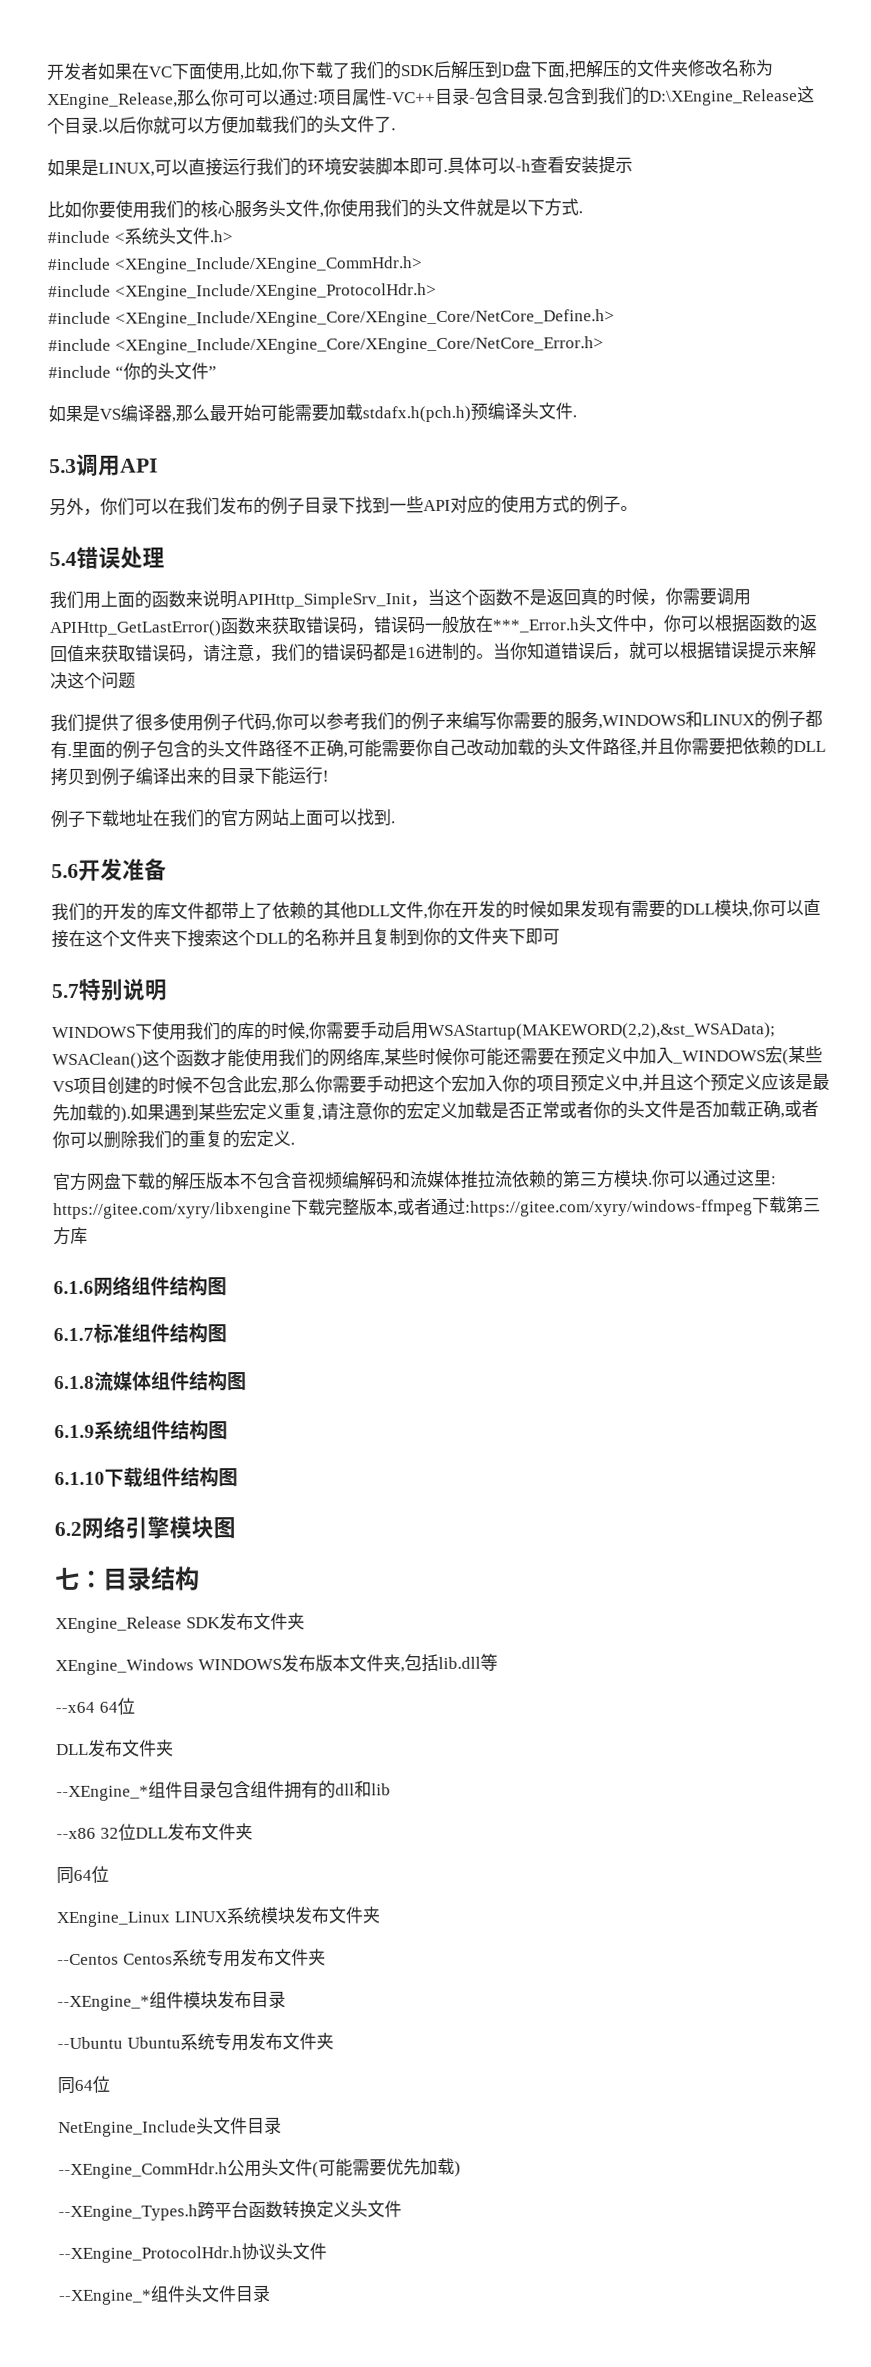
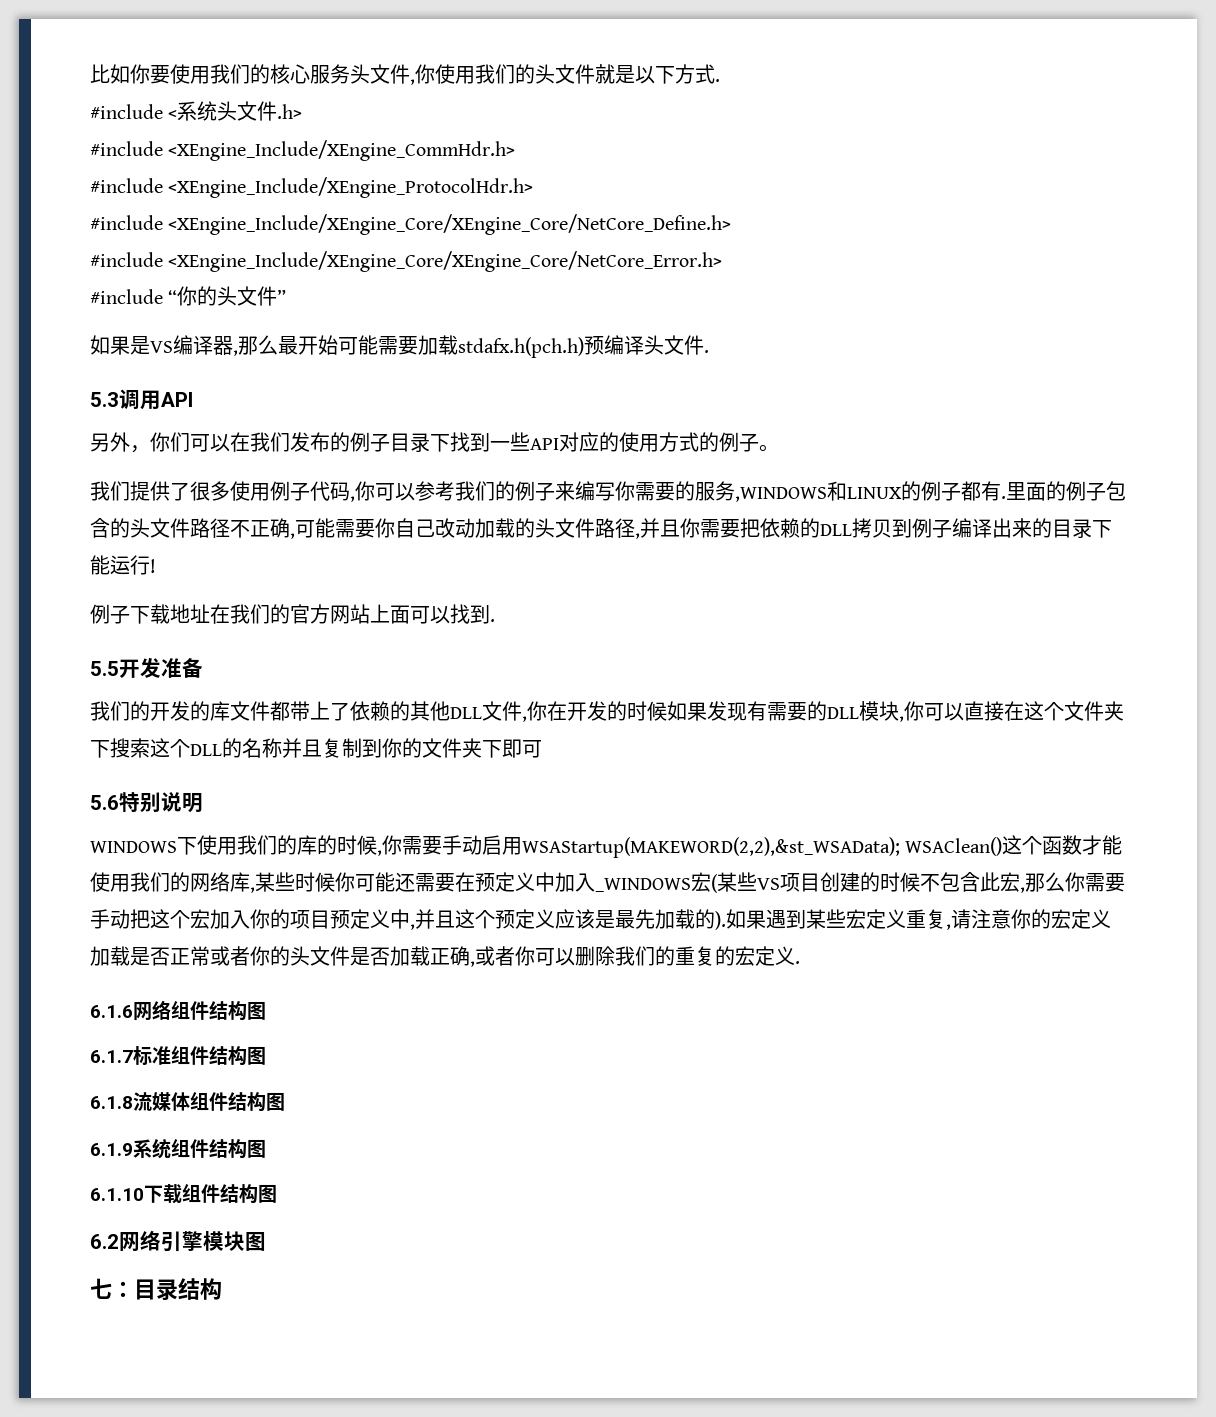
[46,59,774,81] [47,85,815,110] [47,115,396,135] [47,156,633,177] 开发者如果在VC下面使用,比如,你下载了我们的SDK后解压到D盘下面,把解压的文件夹修改名称为XEngine_Release,那么你可可以通过:项目属性-VC++目录-包含目录.包含到我们的D:\XEngine_Release这个目录.以后你就可以方便加载我们的头文件了. // 如果是LINUX,可以直接运行我们的环境安装脚本即可.具体可以-h查看安装提示 // -> (90, 73) none
[49,546,165,569] [49,587,751,610] [49,613,818,638] [50,640,817,663] [50,671,136,690] // 5.4错误处理 // 我们用上面的函数来说明APIHttp_SimpleSrv_Init，当这个函数不是返回真的时候，你需要调用APIHttp_GetLastError()函数来获取错误码，错误码一般放在***_Error.h头文件中，你可以根据函数的返回值来获取错误码，请注意，我们的错误码都是16进制的。当你知道错误后，就可以根据错误提示来解决这个问题 -> (779, 448) none
[51,863,79,879] 5.6 -> [90,661,119,676] 5.5
[51,983,79,999] 5.7 -> [90,795,119,810] 5.6
[52,1169,777,1191] [53,1196,821,1220] [53,1226,88,1246] // 官方网盘下载的解压版本不包含音视频编解码和流媒体推拉流依赖的第三方模块.你可以通过这里: https://gitee.com/xyry/libxengine下载完整版本,或者通过:https://gitee.com/xyry/windows-ffmpeg下载第三方库 -> (800, 962) none
[55,1612,305,1634] [55,1653,498,1676] [55,1697,135,1715] [56,1739,174,1757] [56,1780,391,1802] [56,1822,253,1841] [56,1865,109,1885] [56,1906,381,1928] [57,1948,326,1968] [57,1990,286,2012] [57,2032,334,2052] [57,2075,110,2095] [58,2116,282,2138] [58,2157,461,2180] [58,2200,402,2222] [58,2242,327,2264] [58,2284,271,2306] // XEngine_Release SDK发布文件夹 // XEngine_Windows WINDOWS发布版本文件夹,包括lib.dll等 // --x64 64位 // DLL发布文件夹 // --XEngine_*组件目录包含组件拥有的dll和lib // --x86 32位DLL发布文件夹 // 同64位 // XEngine_Linux LINUX系统模块发布文件夹 // --Centos Centos系统专用发布文件夹 // --XEngine_*组件模块发布目录 // --Ubuntu Ubuntu系统专用发布文件夹 // 同64位 // NetEngine_Include头文件目录 // --XEngine_CommHdr.h公用头文件(可能需要优先加载) // --XEngine_Types.h跨平台函数转换定义头文件 // --XEngine_ProtocolHdr.h协议头文件 // --XEngine_*组件头文件目录 -> (222, 1289) none

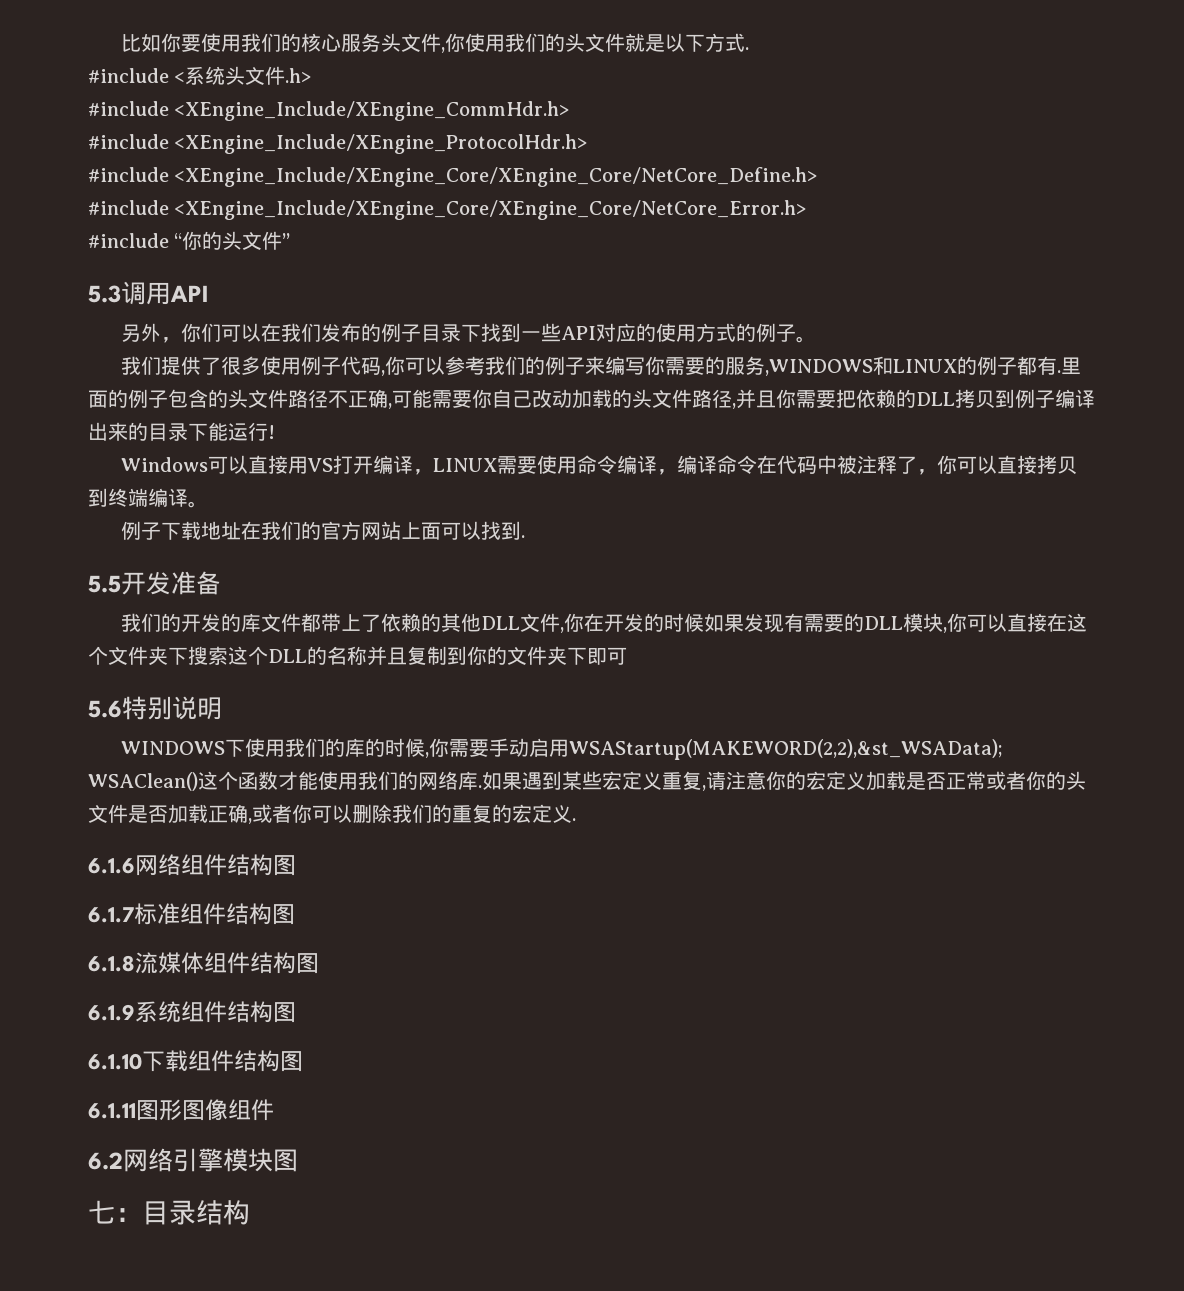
[90,335,709,358] // 如果是VS编译器,那么最开始可能需要加载stdafx.h(pch.h)预编译头文件. -> (291, 240) none
(156, 566) none -> [120,455,1077,475] [88,488,208,508] // Windows可以直接用VS打开编译，LINUX需要使用命令编译，编译命令在代码中被注释了，你可以直接拷贝到终端编译。
[250,872,1125,893] [90,909,726,930] ,某些时候你可能还需要在预定义中加入_WINDOWS宏(某些VS项目创建的时候不包含此宏,那么你需要手动把这个宏加入你的项目预定义中,并且这个预定义应该是最先加载的). -> [478,785,482,788] .
(277, 1193) none -> [88,1099,274,1121] // 6.1.11图形图像组件

